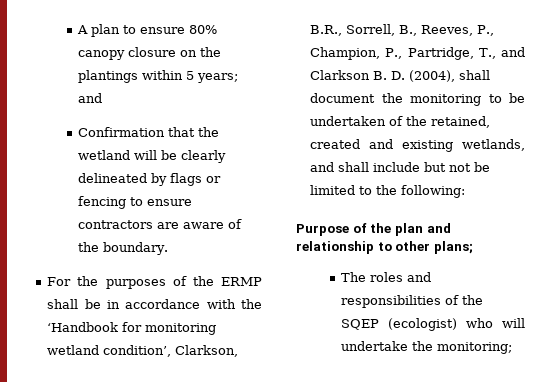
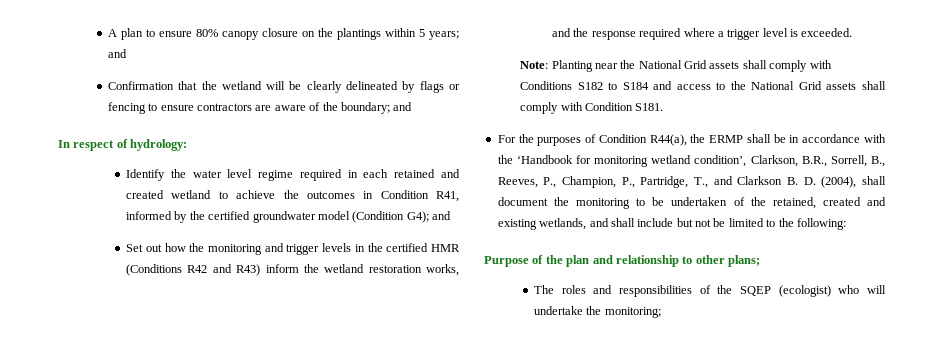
[103,242,169,255] boundary. -> [340,102,413,114] [58,139,188,151] [126,169,460,181] [126,190,459,202] [126,211,452,223] [126,243,460,255] [126,264,459,276] [552,28,853,40] [520,60,832,72] [520,81,886,90] [520,102,664,114] boundary; and // In respect of hydrology: // Identify the water level regime required in each retained and created wetland to achieve the outcomes in Condition R41, informed by the certified groundwater model (Condition G4); and // Set out how the monitoring and trigger levels in the certified HMR (Conditions R42 and R43) inform the wetland restoration works, and the response required where a trigger level is exceeded. // Note: Planting near the National Grid assets shall comply with Conditions S182 to S184 and access to the National Grid assets shall comply with Condition S181.
(187, 281) none -> [598,134,687,146] Condition R44(a),

